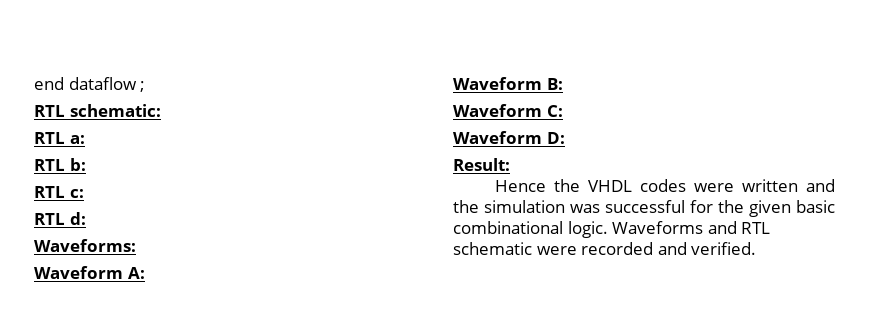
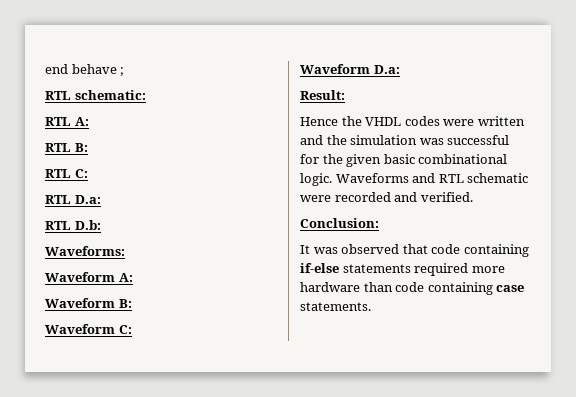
[68,77,137,90] dataflow -> [71,64,117,74] behave
[69,135,85,144] [34,158,86,171] [34,186,84,198] [34,212,86,225] a: // RTL b: // RTL c: // RTL d: -> [74,117,89,126] [45,143,88,152] [45,169,88,178] [45,195,101,204] [45,220,101,230] A: // RTL B: // RTL C: // RTL D.a: // RTL D.b:
[546,132,565,144] D: -> [373,65,400,74] D.a:
(757, 248) none -> [300,218,379,228] [300,244,529,257] [300,263,505,276] [300,282,525,295] [300,302,371,311] // Conclusion: // It was observed that code containing if-else statements required more hardware than code containing case statements.

